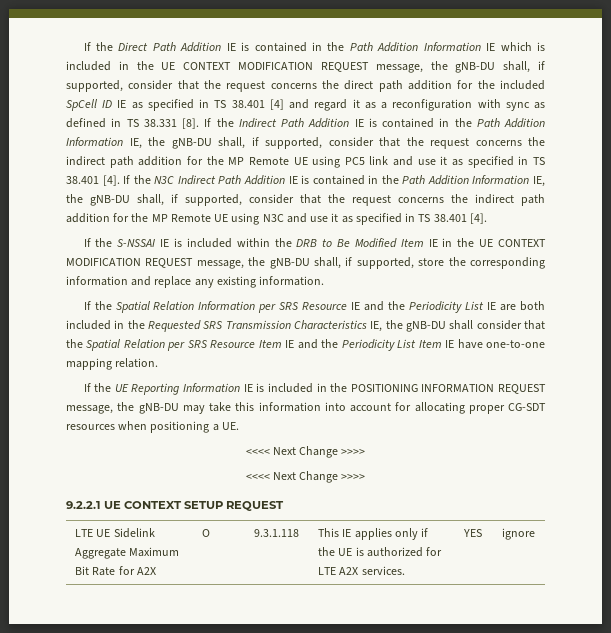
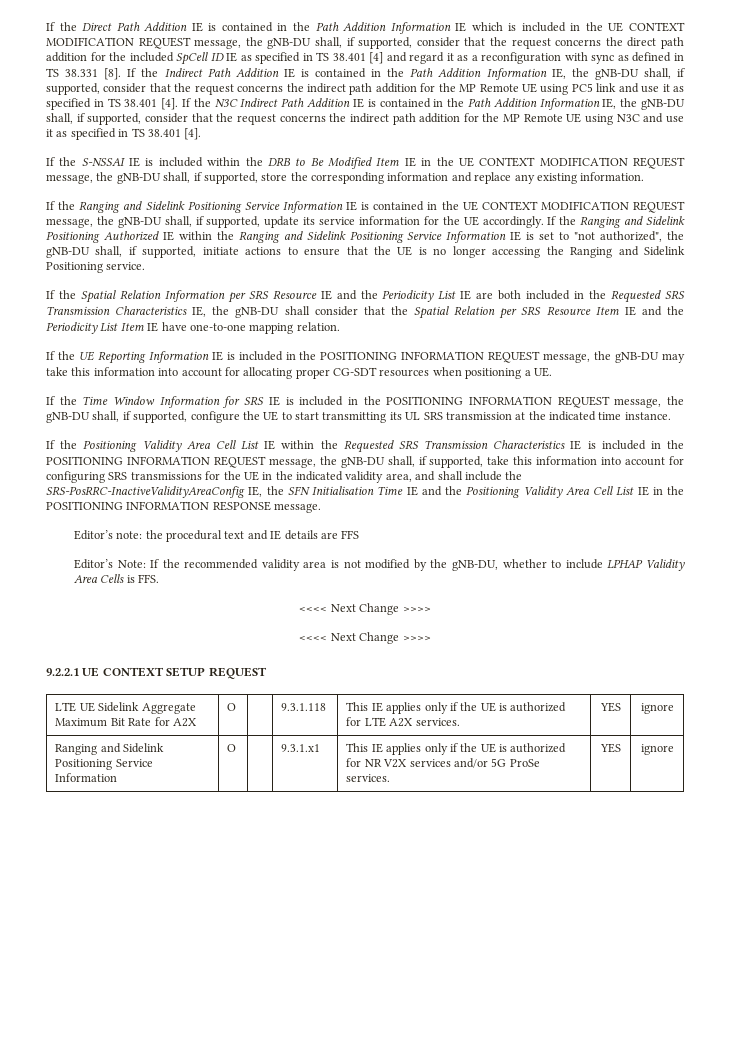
(325, 281) none -> [46,201,685,213] [46,216,686,228] [46,231,685,243] [46,246,686,258] [46,262,146,273] // If the Ranging and Sidelink Positioning Service Information IE is contained in the UE CONTEXT MODIFICATION REQUEST message, the gNB-DU shall, if supported, update its service information for the UE accordingly. If the Ranging and Sidelink Positioning Authorized IE within the Ranging and Sidelink Positioning Service Information IE is set to "not authorized", the gNB-DU shall, if supported, initiate actions to ensure that the UE is no longer accessing the Ranging and Sidelink Positioning service.
(239, 426) none -> [46,396,684,408] [46,411,671,423] [46,440,684,453] [46,456,685,468] [46,471,523,483] [46,486,684,498] [46,501,322,513] [73,530,360,542] [73,559,686,571] [73,574,160,583] // If the Time Window Information for SRS IE is included in the POSITIONING INFORMATION REQUEST message, the gNB-DU shall, if supported, configure the UE to start transmitting its UL SRS transmission at the indicated time instance. // If the Positioning Validity Area Cell List IE within the Requested SRS Transmission Characteristics IE is included in the POSITIONING INFORMATION REQUEST message, the gNB-DU shall, if supported, take this information into account for configuring SRS transmissions for the UE in the indicated validity area, and shall include the SRS-PosRRC-InactiveValidityAreaConfig IE, the SFN Initialisation Time IE and the Positioning Validity Area Cell List IE in the POSITIONING INFORMATION RESPONSE message. // Editor’s note: the procedural text and IE details are FFS // Editor’s Note: If the recommended validity area is not modified by the gNB-DU, whether to include LPHAP Validity Area Cells is FFS.
(535, 534) none -> [55,743,165,755] [55,759,153,770] [55,773,118,782] [227,744,237,752] [281,744,321,752] [346,743,567,755] [346,758,540,768] [346,774,391,782] [599,743,621,753] [640,744,674,755] // Ranging and Sidelink Positioning Service Information | O | | 9.3.1.x1 | This IE applies only if the UE is authorized for NR V2X services and/or 5G ProSe services. | YES | ignore

